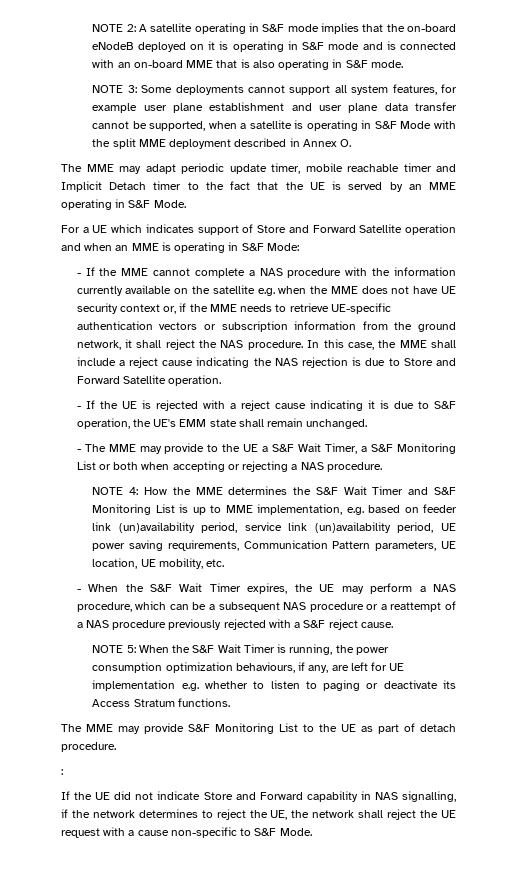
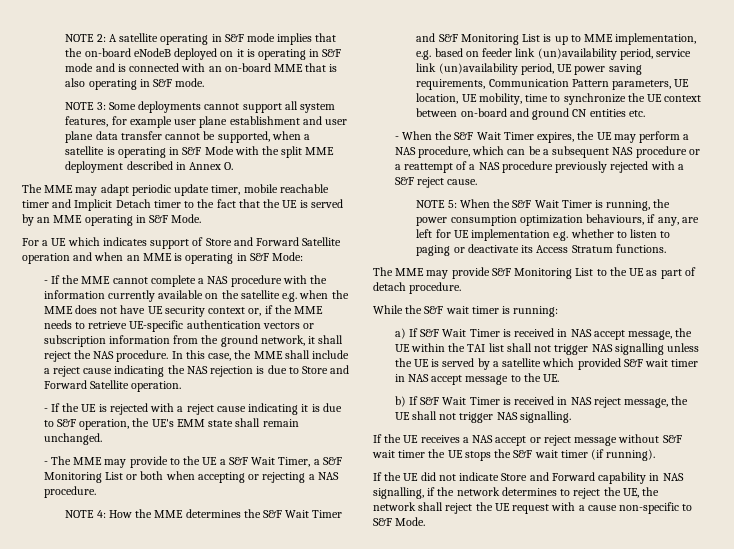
(203, 563) none -> [525,93,702,105] [416,108,626,120] time to synchronize the UE context between on-board and ground CN entities
[61,769,63,775] : -> [373,305,559,317] [394,328,693,340] [394,343,700,355] [394,358,699,370] [394,373,560,385] [394,396,689,408] [394,411,571,423] [373,434,682,446] [372,449,656,461] While the S&F wait timer is running: // a) If S&F Wait Timer is received in NAS accept message, the UE within the TAI list shall not trigger NAS signalling unless the UE is served by a satellite which provided S&F wait timer in NAS accept message to the UE. // b) If S&F Wait Timer is received in NAS reject message, the UE shall not trigger NAS signalling. // If the UE receives a NAS accept or reject message without S&F wait timer the UE stops the S&F wait timer (if running).

